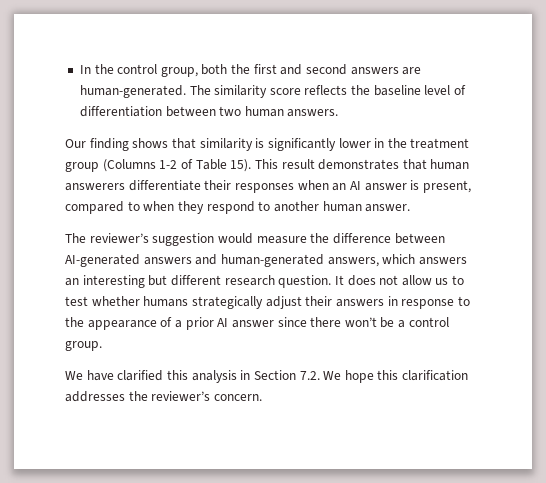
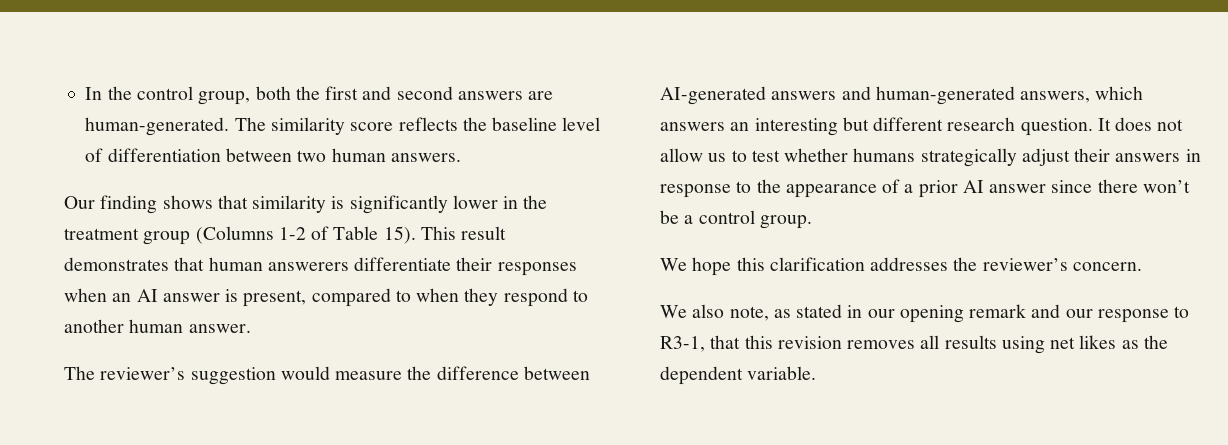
[86,370,342,383] have clarified this analysis in Section 7.2. We -> (687, 264) none
(262, 397) none -> [660,304,1190,323] [660,335,1168,354] [660,366,817,385] // We also note, as stated in our opening remark and our response to R3-1, that this revision removes all results using net likes as the dependent variable.

